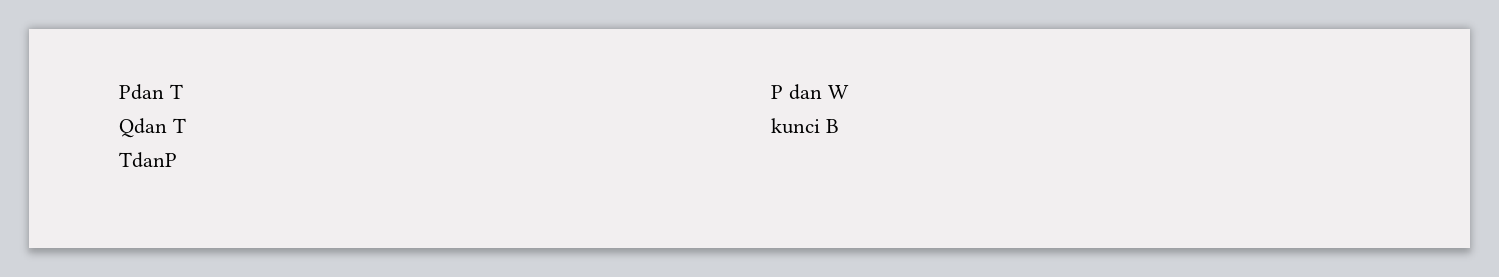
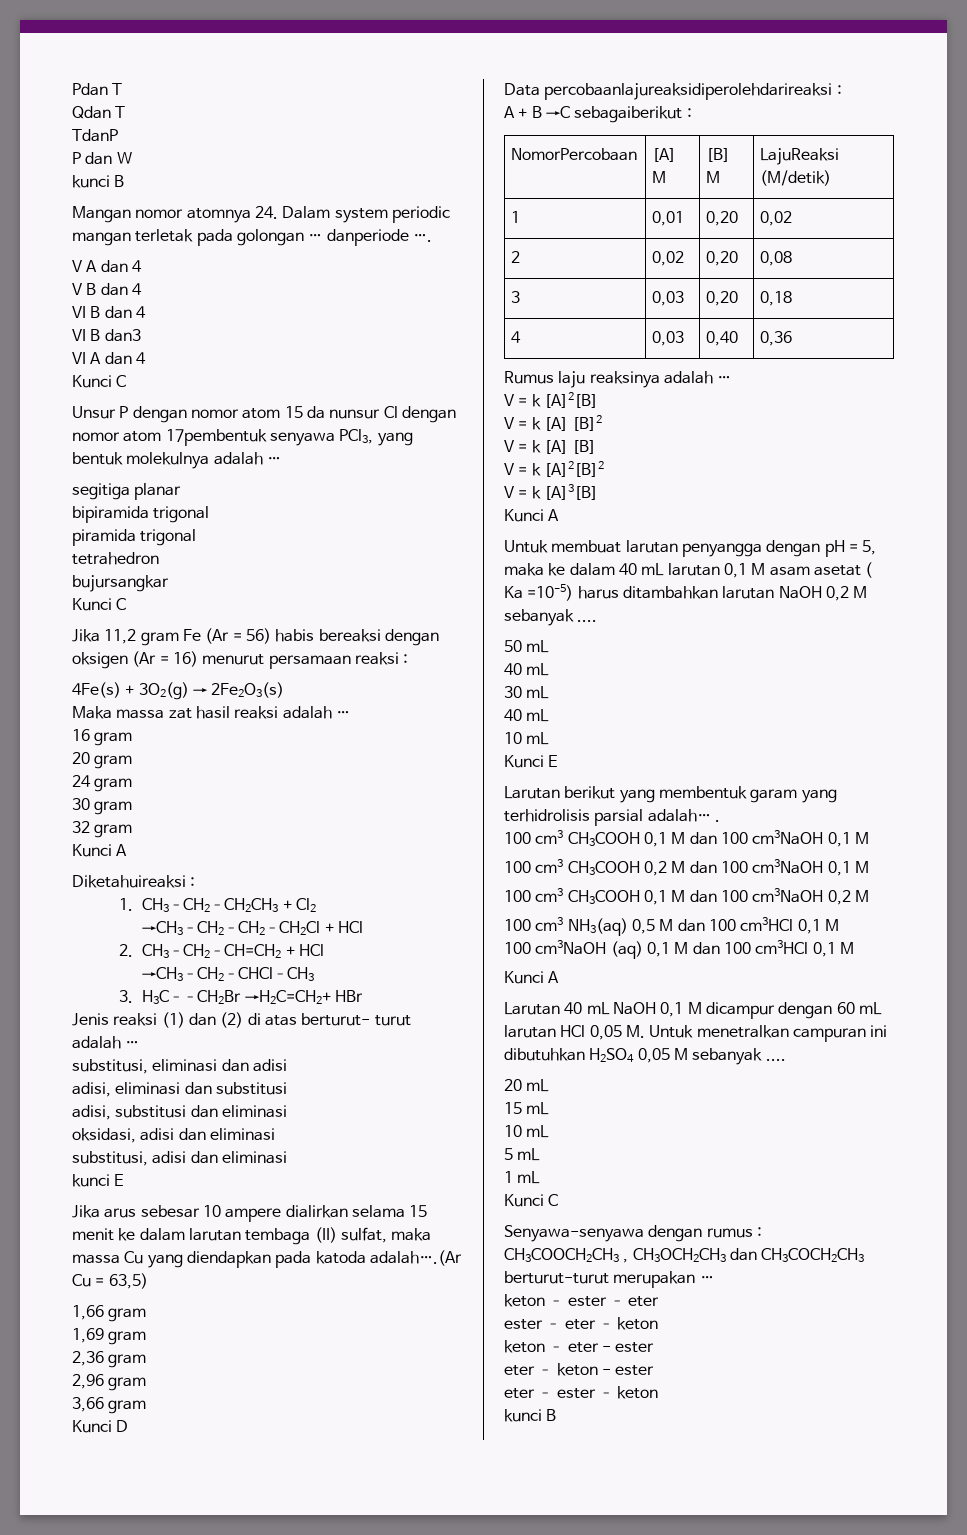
(839, 126) none -> [72,206,450,223] [72,229,432,246] [72,260,142,273] [72,283,142,296] [72,306,146,319] [72,329,141,342] [72,352,146,365] [72,375,127,388] [72,406,456,423] [72,429,413,446] [72,452,281,469] [72,483,182,500] [72,506,210,523] [72,529,197,546] [72,552,159,565] [72,575,169,592] [72,598,127,611] [72,628,439,646] [72,651,409,669] [72,682,285,700] [72,706,350,719] [72,729,133,746] [72,752,133,769] [72,775,133,792] [72,798,133,815] [72,821,133,838] [72,844,128,857] [72,875,196,888] [118,898,316,912] [142,921,363,935] [118,944,324,958] [142,967,315,981] [118,990,363,1004] [72,1012,411,1028] [72,1036,140,1049] [72,1059,287,1074] [72,1082,287,1097] [72,1105,287,1120] [72,1128,275,1143] [72,1151,287,1166] [72,1174,125,1187] [72,1205,428,1222] [72,1227,432,1245] [72,1250,462,1268] [72,1273,148,1289] [72,1305,147,1322] [72,1328,147,1345] [72,1351,147,1368] [72,1374,147,1391] [72,1397,147,1414] [72,1420,129,1433] [504,83,842,100] [504,106,692,123] [511,148,638,161] [652,148,677,162] [652,171,667,183] [706,148,731,162] [706,171,721,183] [760,148,840,165] [760,170,832,186] [511,211,521,223] [652,211,685,226] [706,211,739,226] [760,211,793,226] [511,251,521,263] [652,251,685,266] [706,251,739,266] [760,251,793,266] [511,291,521,303] [652,291,685,306] [706,291,739,306] [760,291,793,306] [511,331,522,343] [652,331,685,346] [706,331,739,346] [760,331,793,346] [504,371,732,388] [504,392,598,408] [504,415,603,431] [504,440,597,454] [504,461,604,477] [504,484,598,500] [504,509,560,522] [504,540,877,557] [504,562,873,578] [504,584,868,601] [504,609,598,626] [504,640,550,653] [504,663,550,676] [504,686,550,699] [504,709,550,722] [504,732,550,745] [504,755,559,768] [504,786,837,803] [504,809,720,826] [504,830,869,847] [504,859,869,876] [504,888,869,905] [504,917,839,936] [504,940,854,959] [504,971,560,984] [504,1002,882,1019] [504,1025,888,1042] [504,1048,786,1065] [504,1079,550,1092] [504,1102,550,1115] [504,1125,550,1138] [504,1148,541,1161] [504,1171,541,1184] [504,1194,559,1207] [504,1225,762,1242] [504,1248,865,1263] [504,1271,714,1288] [504,1294,660,1307] [504,1317,659,1330] [504,1340,655,1353] [504,1363,655,1376] [504,1386,659,1399] [504,1409,557,1422] // Mangan nomor atomnya 24. Dalam system periodic mangan terletak pada golongan … danperiode …. // V A dan 4 // V B dan 4 // VI B dan 4 // VI B dan3 // VI A dan 4 // Kunci C // Unsur P dengan nomor atom 15 da nunsur Cl dengan nomor atom 17pembentuk senyawa PCl3, yang bentuk molekulnya adalah … // segitiga planar // bipiramida trigonal // piramida trigonal // tetrahedron // bujursangkar // Kunci C // Jika 11,2 gram Fe (Ar = 56) habis bereaksi dengan oksigen (Ar = 16) menurut persamaan reaksi : // 4Fe(s) + 3O2(g) → 2Fe2O3(s) // Maka massa zat hasil reaksi adalah … // 16 gram // 20 gram // 24 gram // 30 gram // 32 gram // Kunci A // Diketahuireaksi : // 1. CH3–CH2–CH2CH3 + Cl2 →CH3–CH2–CH2–CH2Cl + HCl // 2. CH3–CH2–CH=CH2 + HCl →CH3–CH2–CHCl–CH3 // 3. H3C––CH2Br →H2C=CH2+ HBr // Jenis reaksi (1) dan (2) di atas berturut- turut adalah … // substitusi, eliminasi dan adisi // adisi, eliminasi dan substitusi // adisi, substitusi dan eliminasi // oksidasi, adisi dan eliminasi // substitusi, adisi dan eliminasi // kunci E // Jika arus sebesar 10 ampere dialirkan selama 15 menit ke dalam larutan tembaga (II) sulfat, maka massa Cu yang diendapkan pada katoda adalah….(Ar Cu = 63,5) // 1,66 gram // 1,69 gram // 2,36 gram // 2,96 gram // 3,66 gram // Kunci D // Data percobaanlajureaksidiperolehdarireaksi : // A + B →C sebagaiberikut : // NomorPercobaan | [A] M | [B] M | LajuReaksi (M/detik) // 1 | 0,01 | 0,20 | 0,02 // 2 | 0,02 | 0,20 | 0,08 // 3 | 0,03 | 0,20 | 0,18 // 4 | 0,03 | 0,40 | 0,36 // Rumus laju reaksinya adalah … // V = k [A]2[B] // V = k [A] [B]2 // V = k [A] [B] // V = k [A]2[B]2 // V = k [A]3[B] // Kunci A // Untuk membuat larutan penyangga dengan pH = 5, maka ke dalam 40 mL larutan 0,1 M asam asetat ( Ka =10-5) harus ditambahkan larutan NaOH 0,2 M sebanyak .... // 50 mL // 40 mL // 30 mL // 40 mL // 10 mL // Kunci E // Larutan berikut yang membentuk garam yang terhidrolisis parsial adalah… . // 100 cm3 CH3COOH 0,1 M dan 100 cm3NaOH 0,1 M // 100 cm3 CH3COOH 0,2 M dan 100 cm3NaOH 0,1 M // 100 cm3 CH3COOH 0,1 M dan 100 cm3NaOH 0,2 M // 100 cm3 NH3(aq) 0,5 M dan 100 cm3HCl 0,1 M // 100 cm3NaOH (aq) 0,1 M dan 100 cm3HCl 0,1 M // Kunci A // Larutan 40 mL NaOH 0,1 M dicampur dengan 60 mL larutan HCl 0,05 M. Untuk menetralkan campuran ini dibutuhkan H2SO4 0,05 M sebanyak .... // 20 mL // 15 mL // 10 mL // 5 mL // 1 mL // Kunci C // Senyawa-senyawa dengan rumus : // CH3COOCH2CH3 , CH3OCH2CH3 dan CH3COCH2CH3 berturut-turut merupakan … // keton – ester – eter // ester – eter – keton // keton – eter - ester // eter – keton - ester // eter – ester – keton // kunci B

